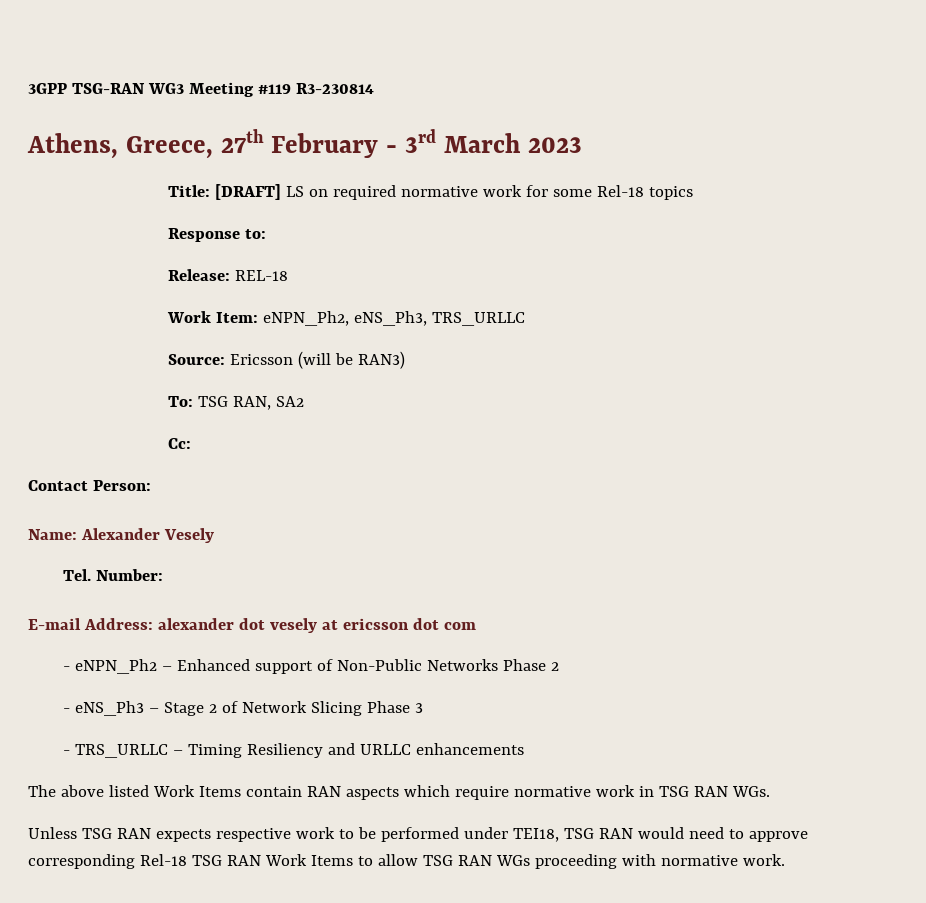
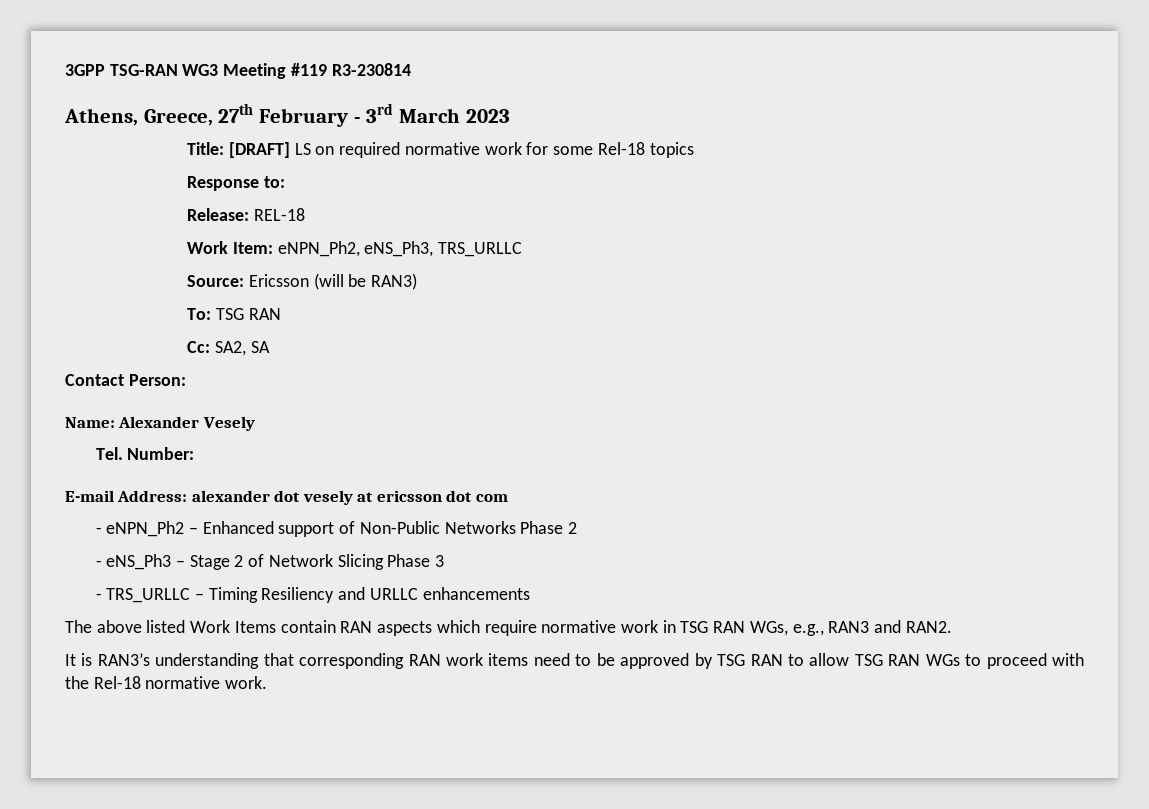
[232,396,304,410] RAN, SA2 -> [248,308,281,320] RAN
(191, 443) none -> [215,341,270,356] SA2, SA
[731,786,770,797] [28,827,808,842] [28,854,353,869] WGs. // Unless TSG RAN expects respective work to be performed under TEI18, TSG RAN would need to approve corresponding Rel-18 TSG RAN Work Items -> [749,620,952,636] [65,653,783,669] WGs, e.g., RAN3 and RAN2. // It is RAN3’s understanding that corresponding RAN work items need to be approved by TSG RAN
[534,854,656,869] proceeding with -> [965,653,1084,669] [65,676,141,689] to proceed with the Rel-18

